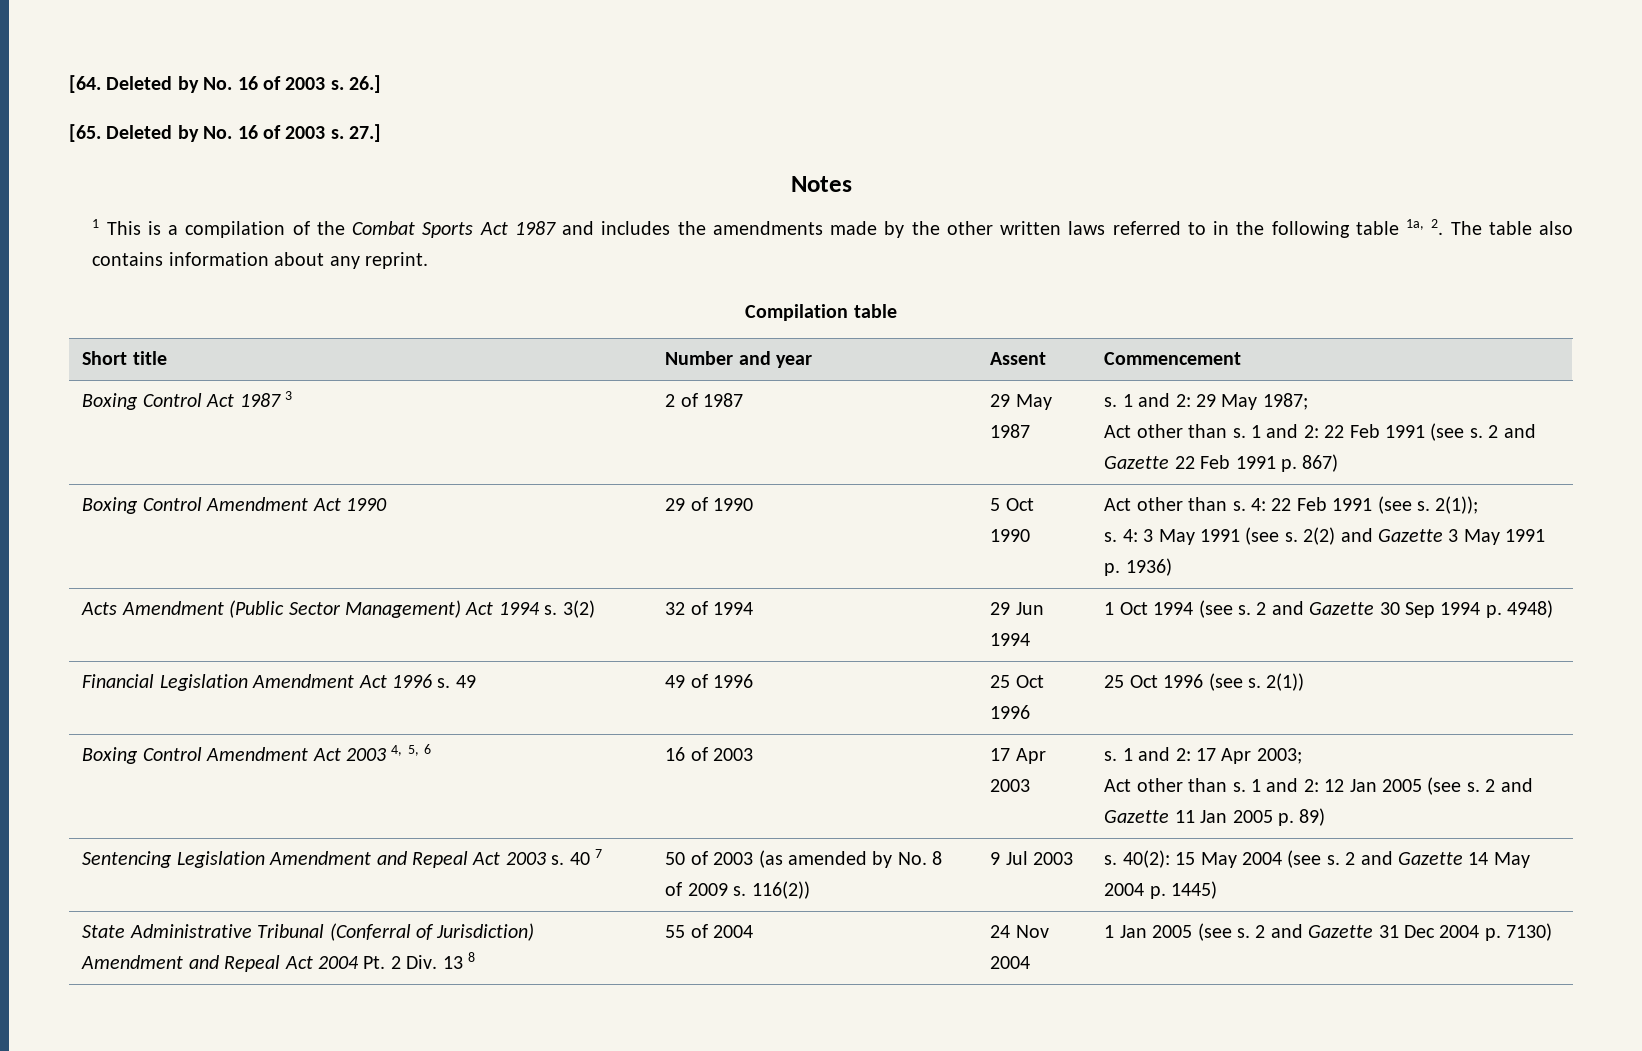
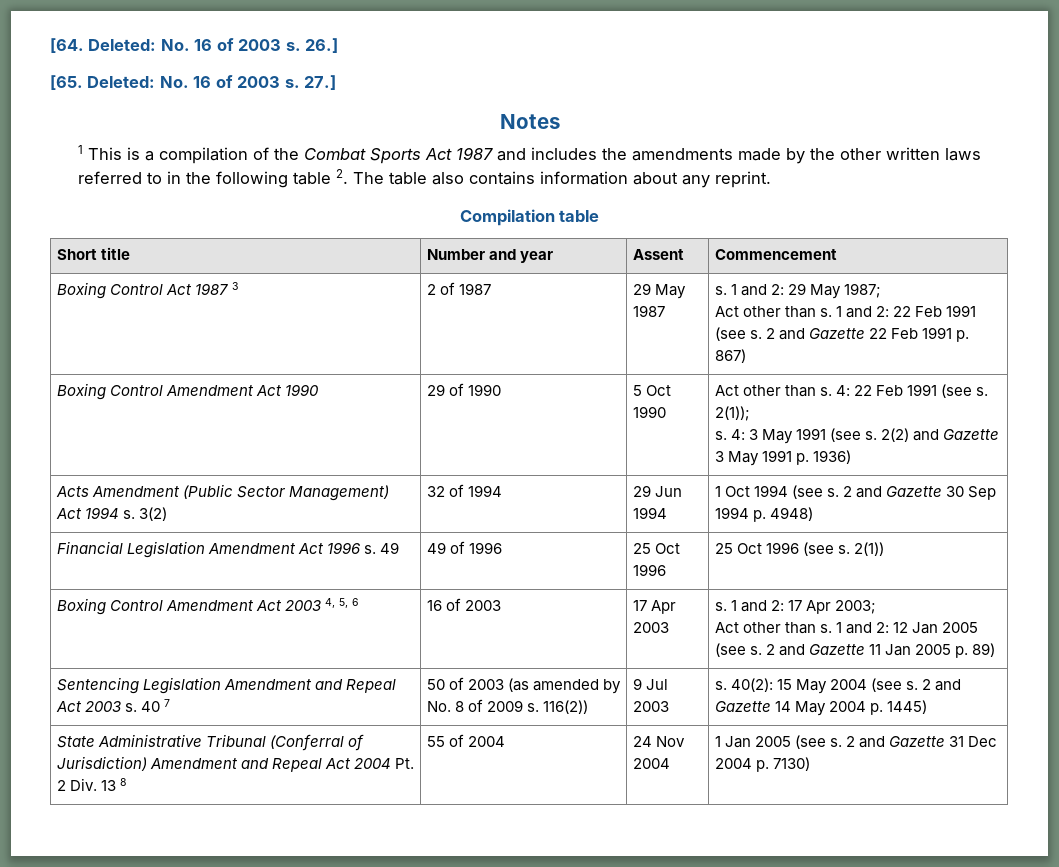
[106,76,199,93] Deleted by -> [88,39,157,51] Deleted:
[106,125,199,142] Deleted by -> [87,76,156,88] Deleted:
[1406,219,1425,230] 1a, -> (331, 178) none

